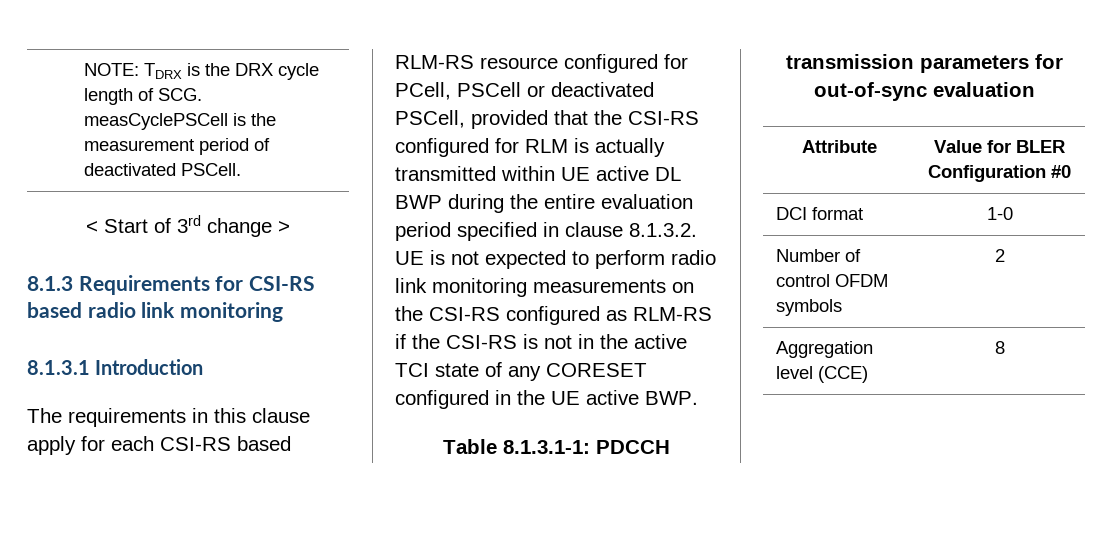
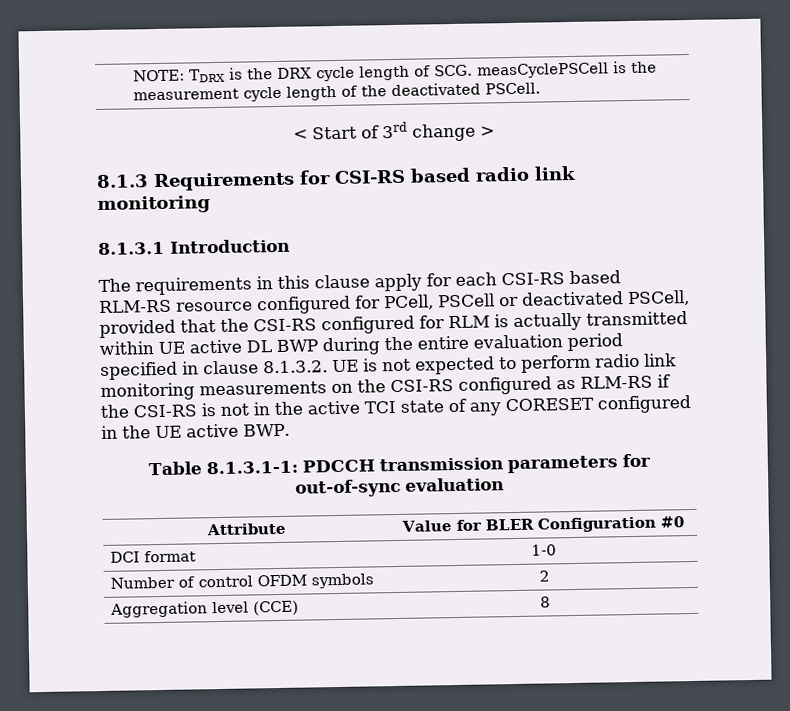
[199,138,271,155] period of -> [243,85,388,102] cycle length of the

